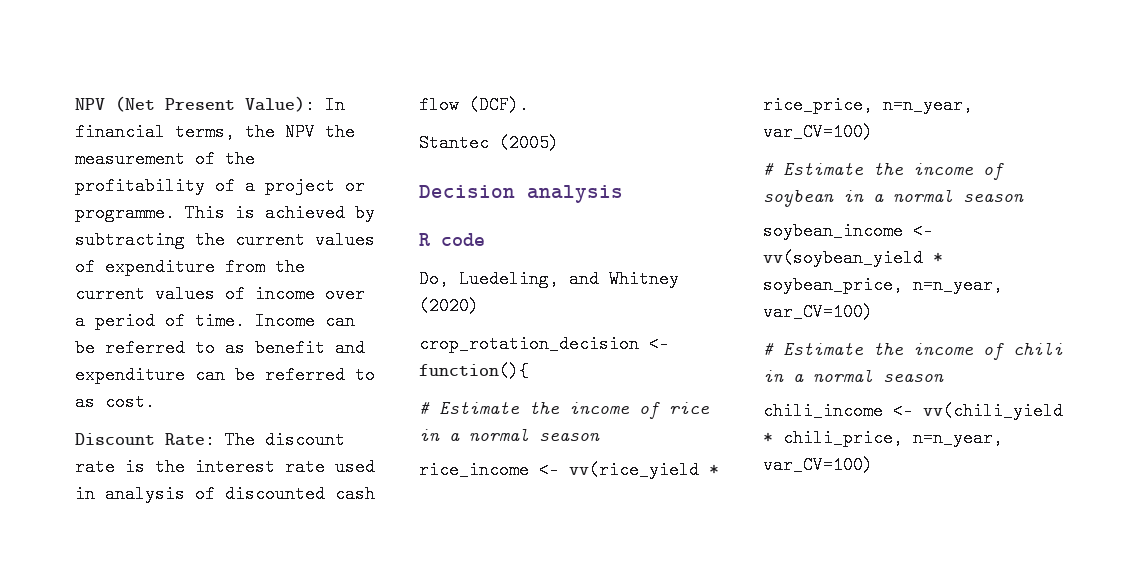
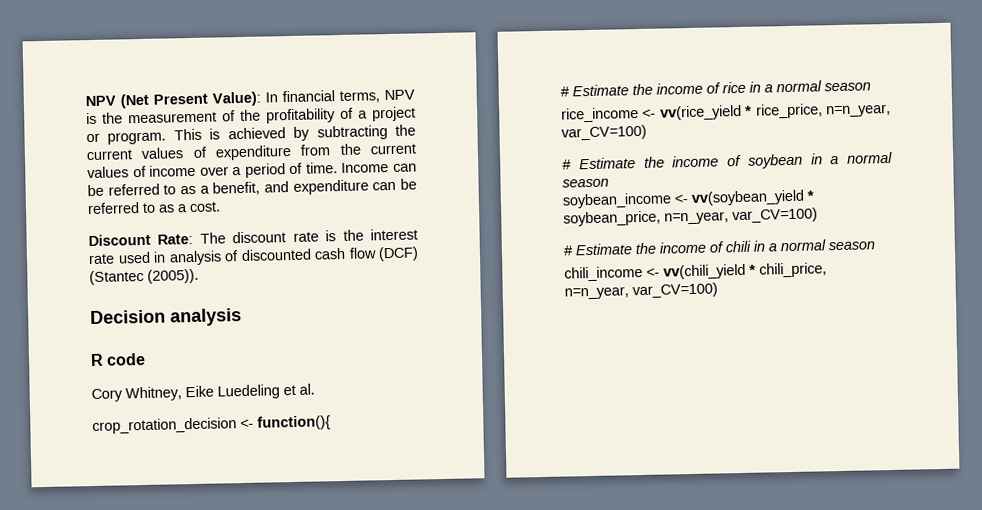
[245,123,315,141] the NPV -> [384,89,415,101] [86,112,97,125] NPV is
[75,204,175,222] programme. -> [107,131,167,145] program.
[255,339,325,357] benefit -> [199,181,261,196] a benefit,
(95, 402) none -> [177,204,188,213] a
[469,96,529,114] [419,134,559,152] (DCF). // Stantec (2005) -> [378,246,419,262] [89,268,199,286] (DCF) (Stantec (2005)).
[419,270,679,288] [419,297,479,315] Do, Luedeling, and Whitney (2020) -> [91,383,315,403] Cory Whitney, Eike Luedeling et al.

